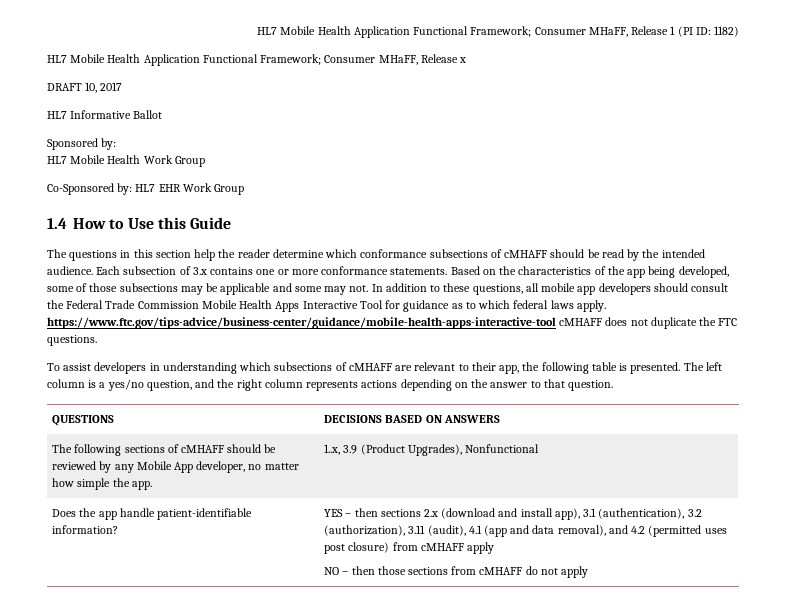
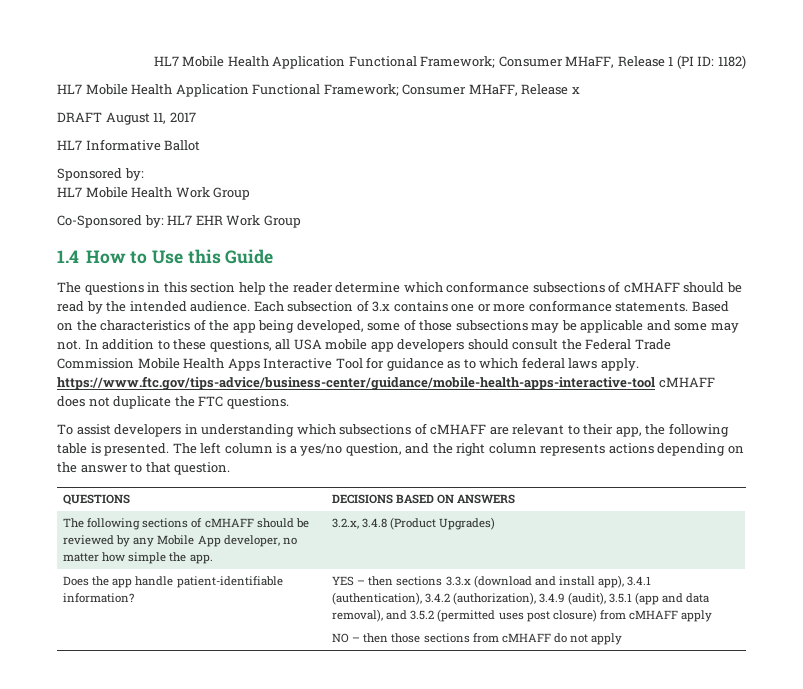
[85,82,98,93] 10, -> [105,112,167,125] August 11,
(539, 287) none -> [293,339,322,350] USA
[324,444,539,456] 1..x, 3.9 (Product Upgrades), Nonfunctional -> [332,517,496,530] 3.2.x, 3.4.8 (Product Upgrades)
[423,509,438,517] 2.x -> [445,576,471,586] 3.3.x
[583,508,702,519] [324,525,482,536] 3.1 (authentication), 3.2 (authorization), 3.11 (audit), 4.1 -> [627,576,652,586] [332,592,632,605] 3.4.1 (authentication), 3.4.2 (authorization), 3.4.9 (audit), 3.5.1
[631,526,646,534] 4.2 -> [410,610,435,620] 3.5.2

